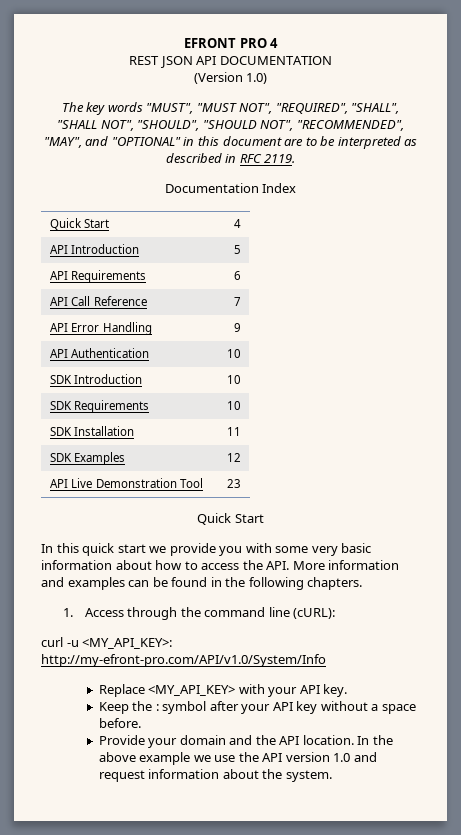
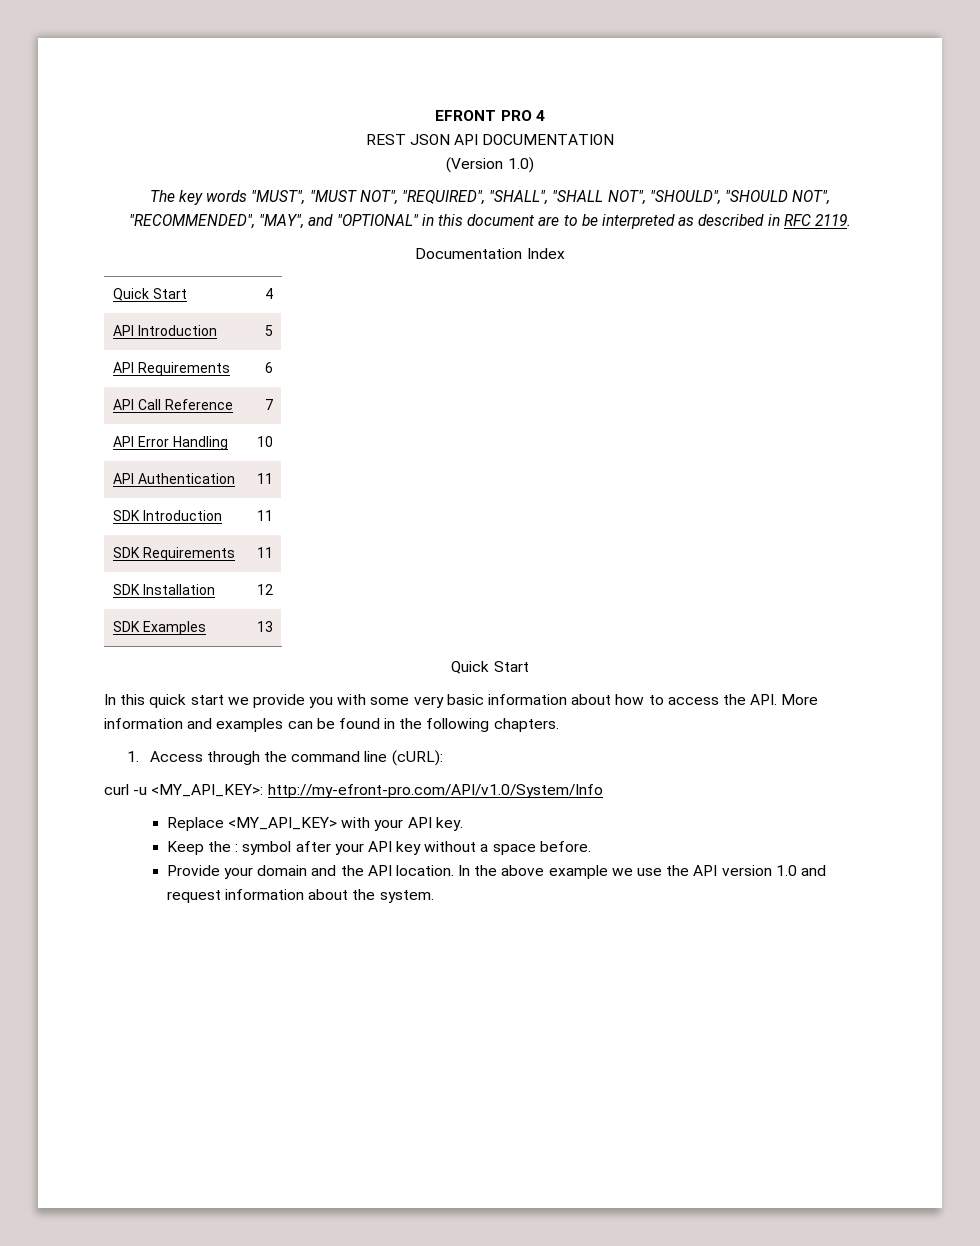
[233,323,241,332] 9 -> [256,436,273,447] 10
[226,349,241,358] 10 -> [256,473,273,484] 11
[226,375,241,384] 10 -> [256,510,273,521] 11
[226,401,241,410] 10 -> [256,547,273,558] 11
[226,427,241,436] 11 -> [256,584,273,595] 12
[226,453,241,462] [50,478,203,488] [226,479,241,488] 12 // API Live Demonstration Tool | 23 -> [256,621,273,632] 13

